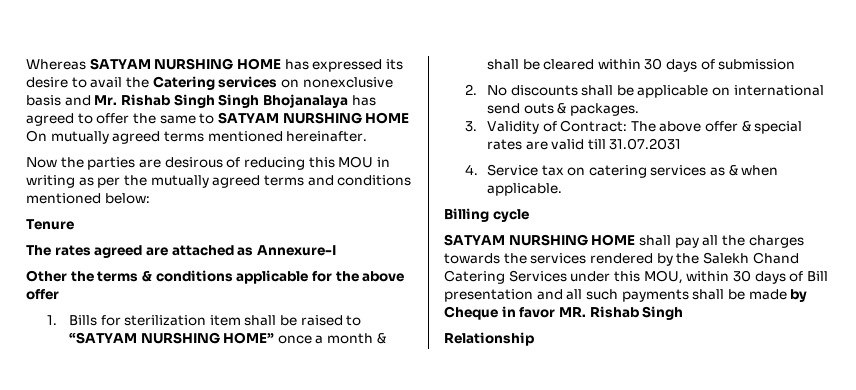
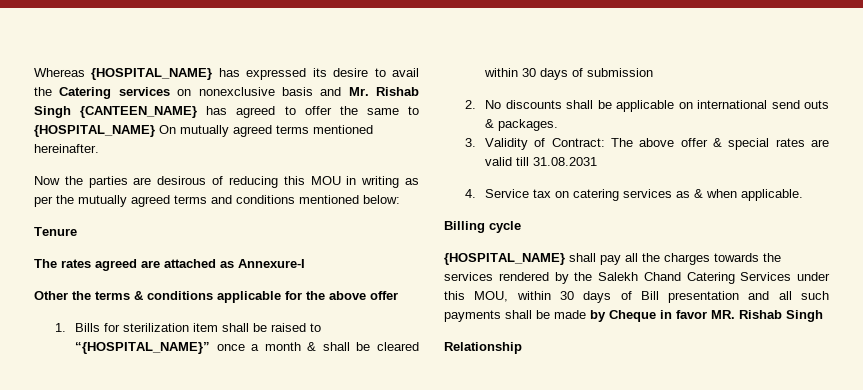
[89,58,281,70] SATYAM NURSHING HOME -> [91,68,213,80] {HOSPITAL_NAME}
[218,94,348,108] Singh Bhojanalaya -> [80,106,198,118] {CANTEEN_NAME}
[217,112,410,124] SATYAM NURSHING HOME -> [34,125,155,137] {HOSPITAL_NAME}
[68,332,275,344] “SATYAM NURSHING HOME” -> [75,342,211,354] “{HOSPITAL_NAME}”
[609,138,682,150] 31.07.2031 -> [533,157,598,166] 31.08.2031
[444,234,636,246] SATYAM NURSHING HOME -> [444,253,565,265] {HOSPITAL_NAME}

